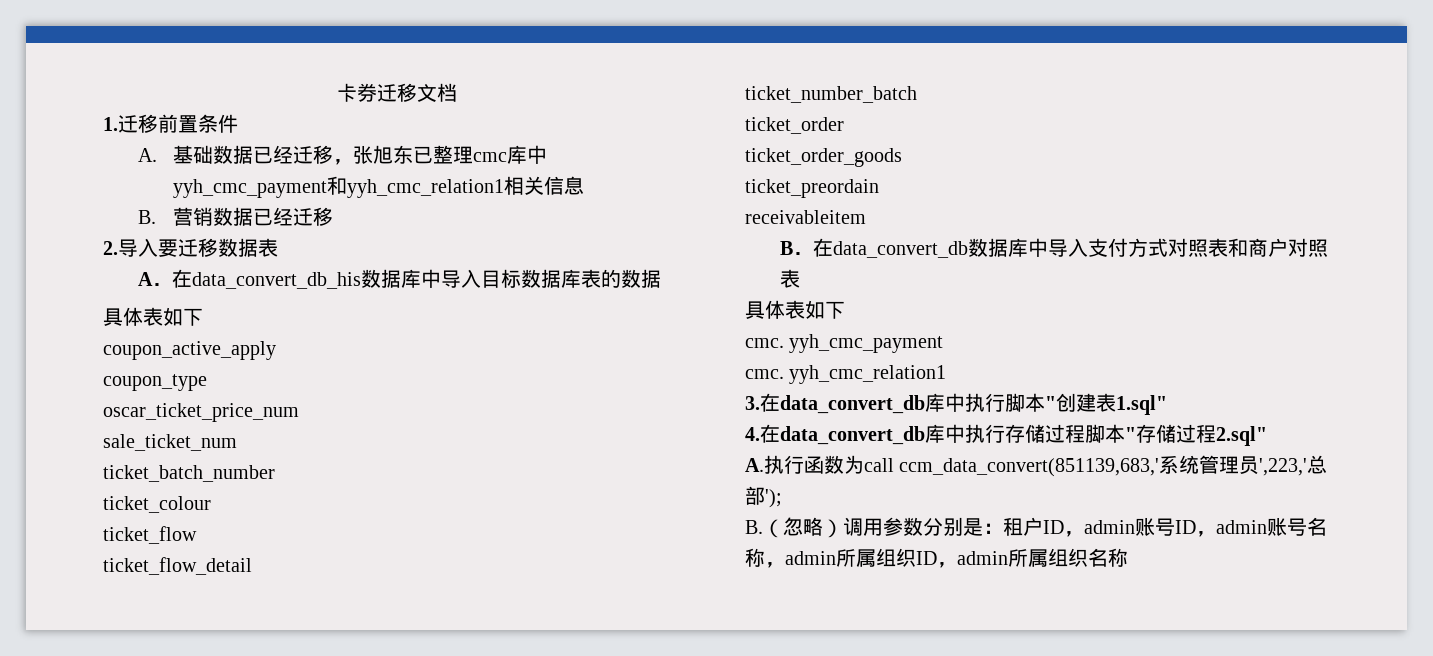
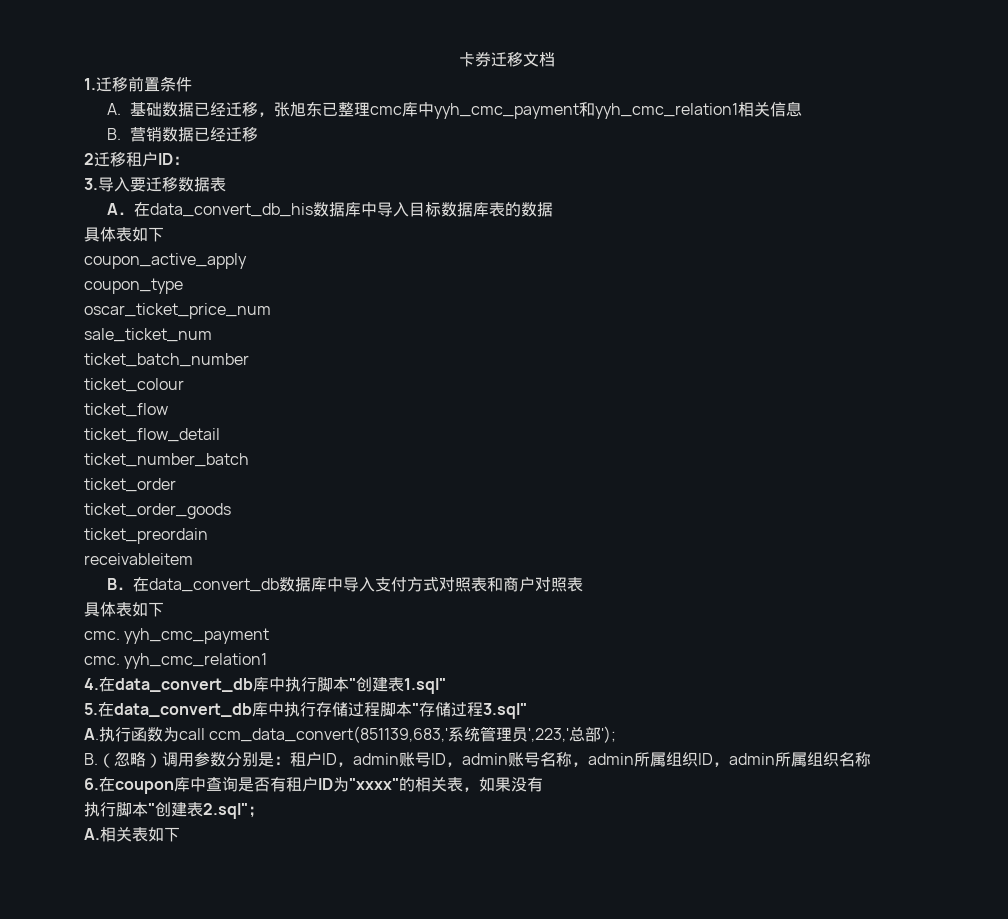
[103,241,118,255] 2. -> [84,152,189,167] [84,178,98,190] 2迁移租户ID： // 3.
[745,396,760,410] 3. -> [84,678,99,690] 4.
[745,427,760,441] 4. -> [84,703,98,715] 5.
[1216,426,1267,446] 2.sql" -> [483,703,527,719] 3.sql"
(1128, 557) none -> [84,776,543,794] [84,802,264,819] [84,827,180,842] // 6.在coupon库中查询是否有租户ID为"xxxx"的相关表，如果没有 // 执行脚本"创建表2.sql"； // A.相关表如下

